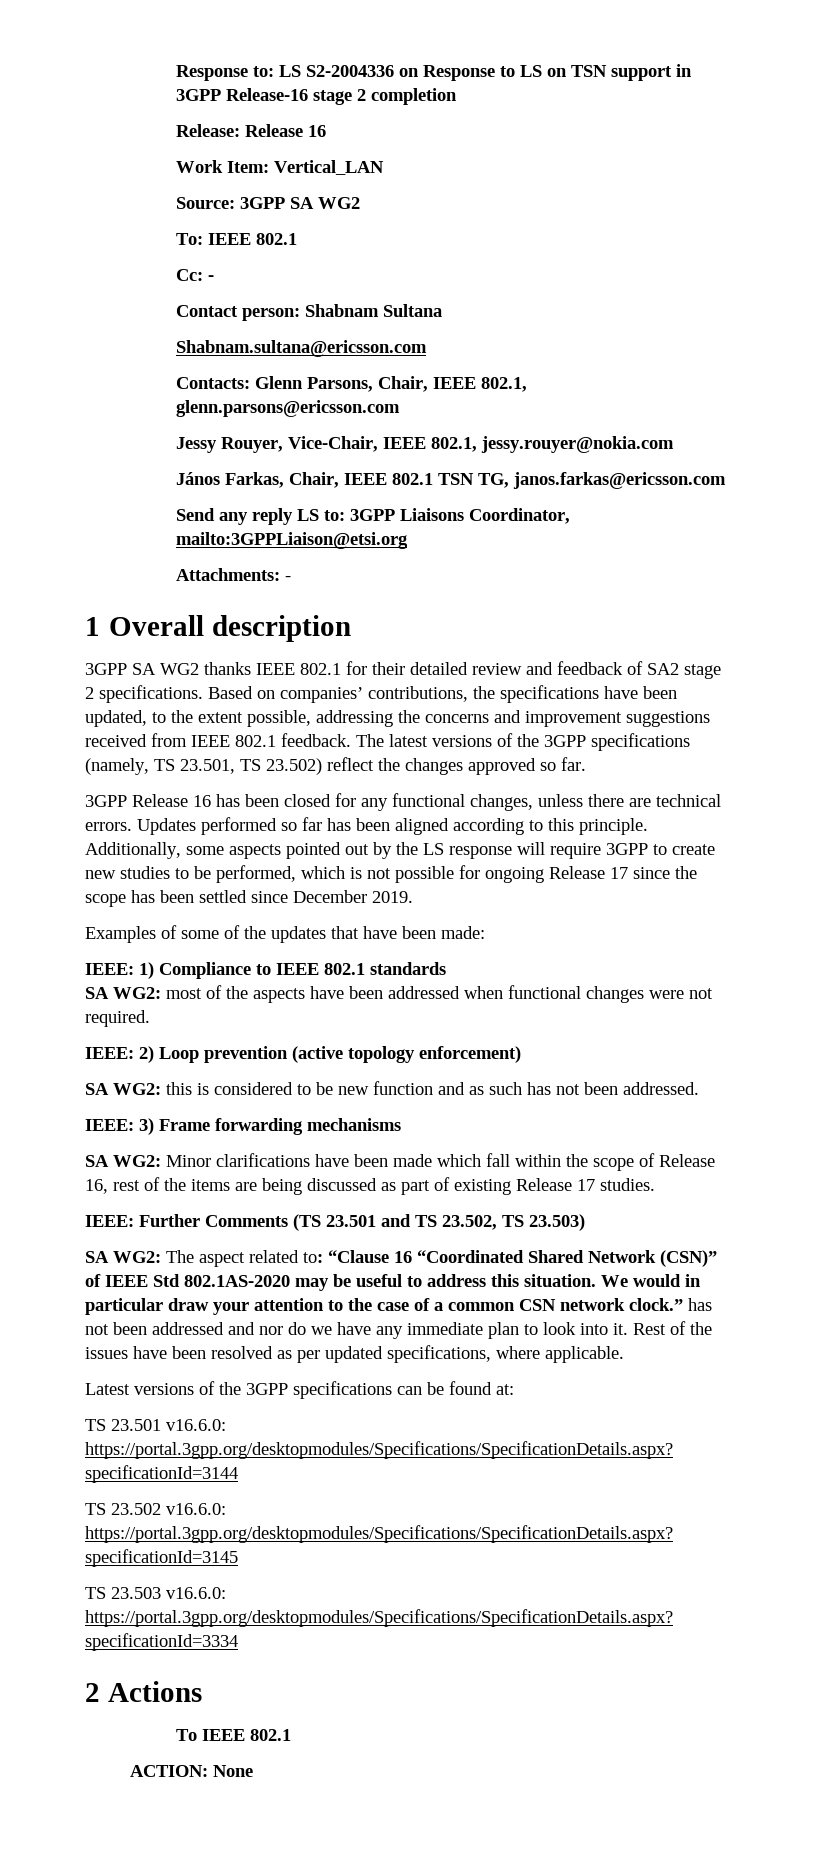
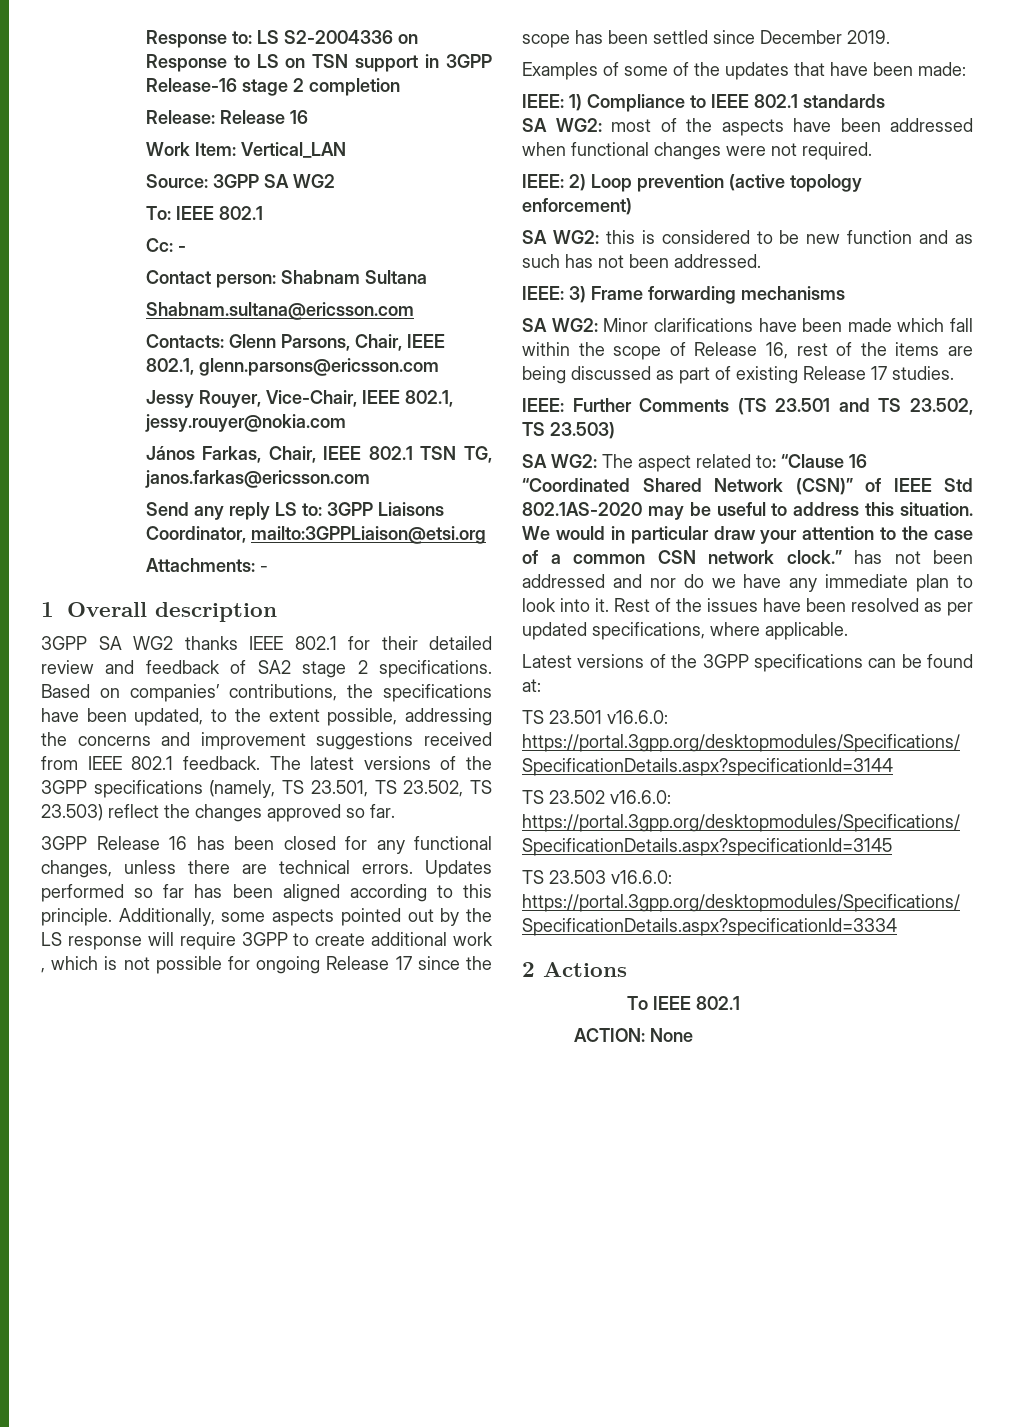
[266,758,322,775] 23.502) -> [403,780,493,797] [41,804,103,821] 23.502, TS 23.503)
[85,865,296,883] new studies to be performed, -> [371,932,493,946] [41,968,45,973] additional work ,

